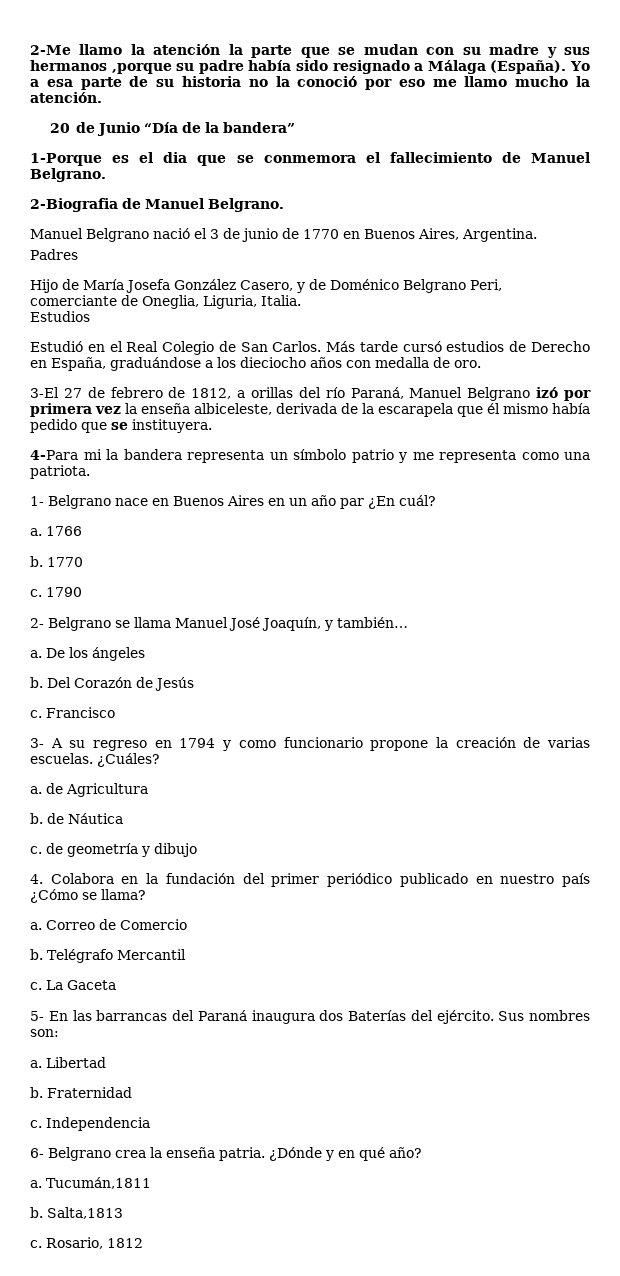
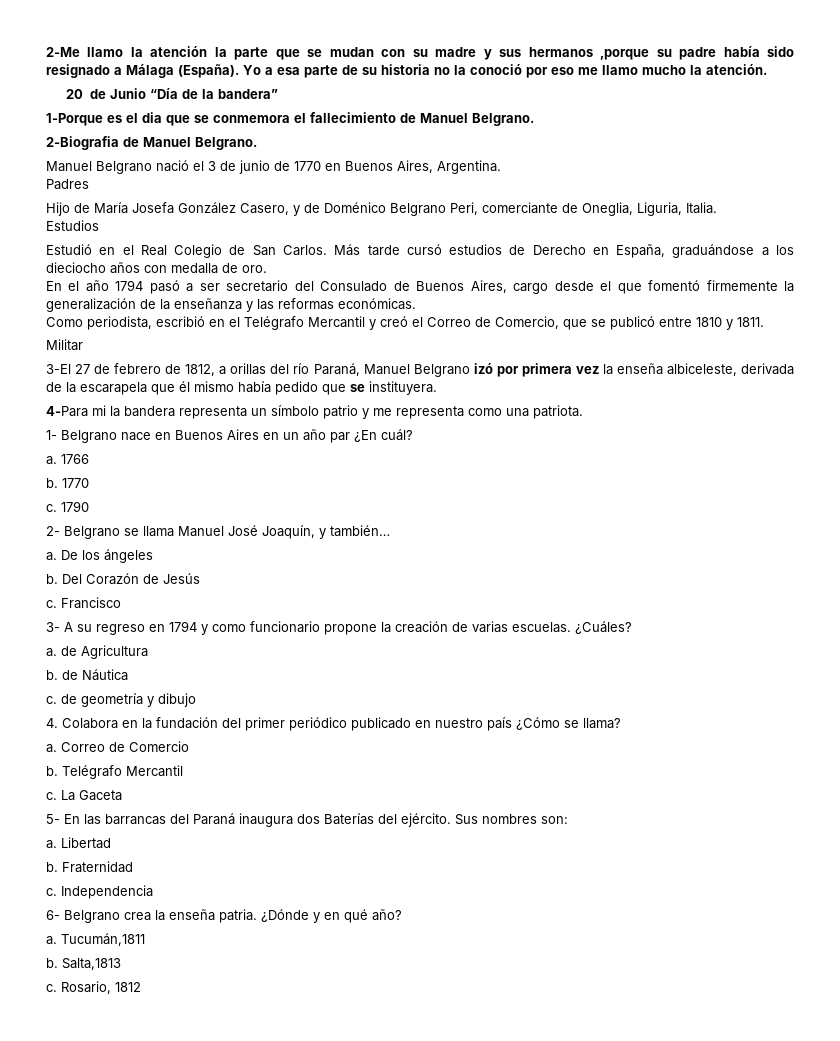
(481, 364) none -> [46,280,795,294] [46,298,416,312] [46,316,764,330] [46,339,83,351] // En el año 1794 pasó a ser secretario del Consulado de Buenos Aires, cargo desde el que fomentó firmemente la generalización de la enseñanza y las reformas económicas. // Como periodista, escribió en el Telégrafo Mercantil y creó el Correo de Comercio, que se publicó entre 1810 y 1811. // Militar

